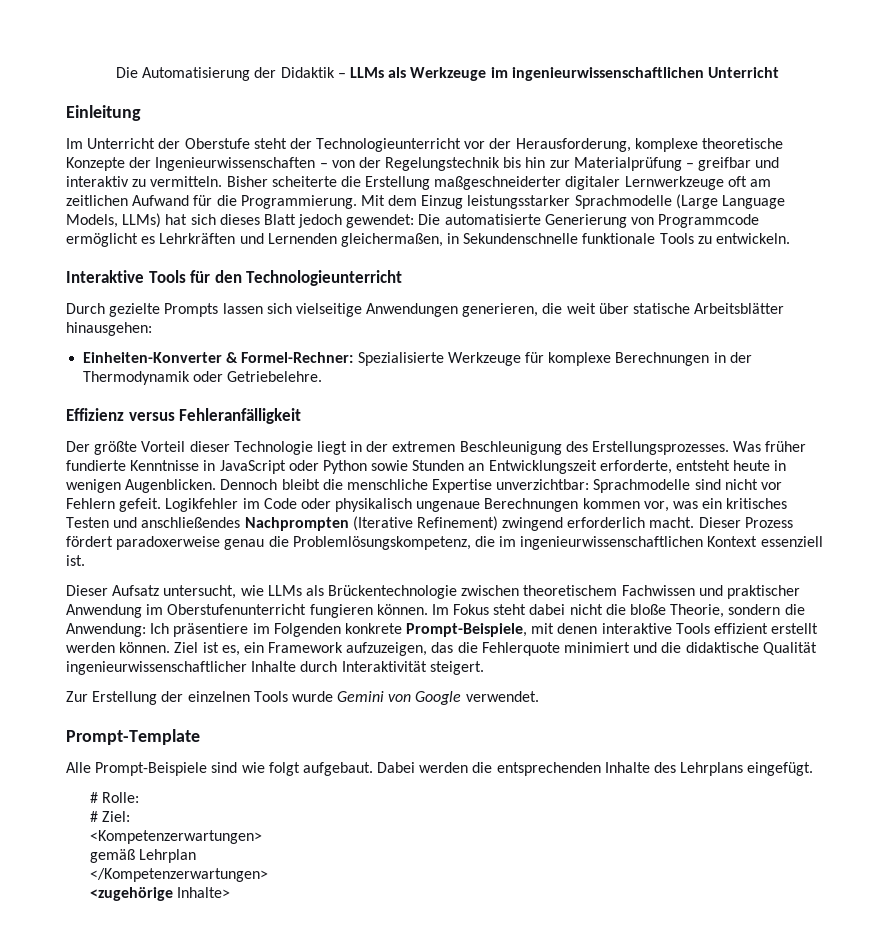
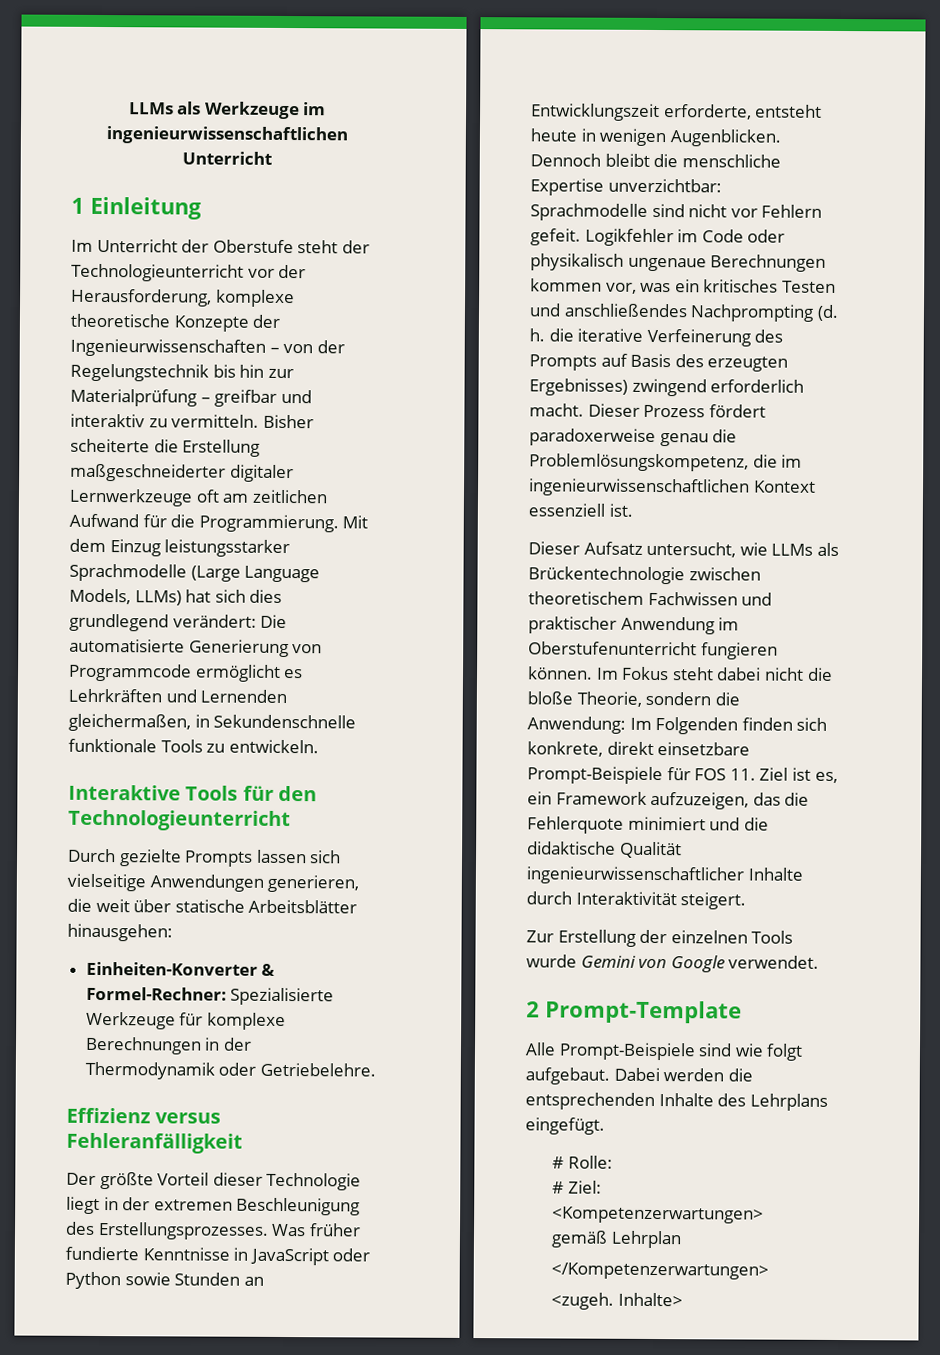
[116,67,346,81] Die Automatisierung der Didaktik – -> (128, 108) none
(779, 72) none -> [71,197,85,214] 1
[219,214,415,228] dieses Blatt jedoch gewendet: -> [249,589,283,603] [69,613,257,632] dies grundlegend verändert:
[244,516,498,531] Nachprompten (Iterative Refinement) -> [690,304,839,322] [529,328,784,347] [529,353,789,372] [529,378,628,396] Nachprompting (d. h. die iterative Verfeinerung des Prompts auf Basis des erzeugten Ergebnisses)
[150,623,819,637] [66,642,171,653] Ich präsentiere im Folgenden konkrete Prompt-Beispiele, mit denen interaktive Tools effizient erstellt werden können. -> [629,717,828,735] [527,741,751,757] [527,766,756,785] Im Folgenden finden sich konkrete, direkt einsetzbare Prompt-Beispiele für FOS 11.
(539, 696) none -> [526,1001,540,1018] 2
[90,887,174,901] <zugehörige -> [551,1292,615,1310] <zugeh.

